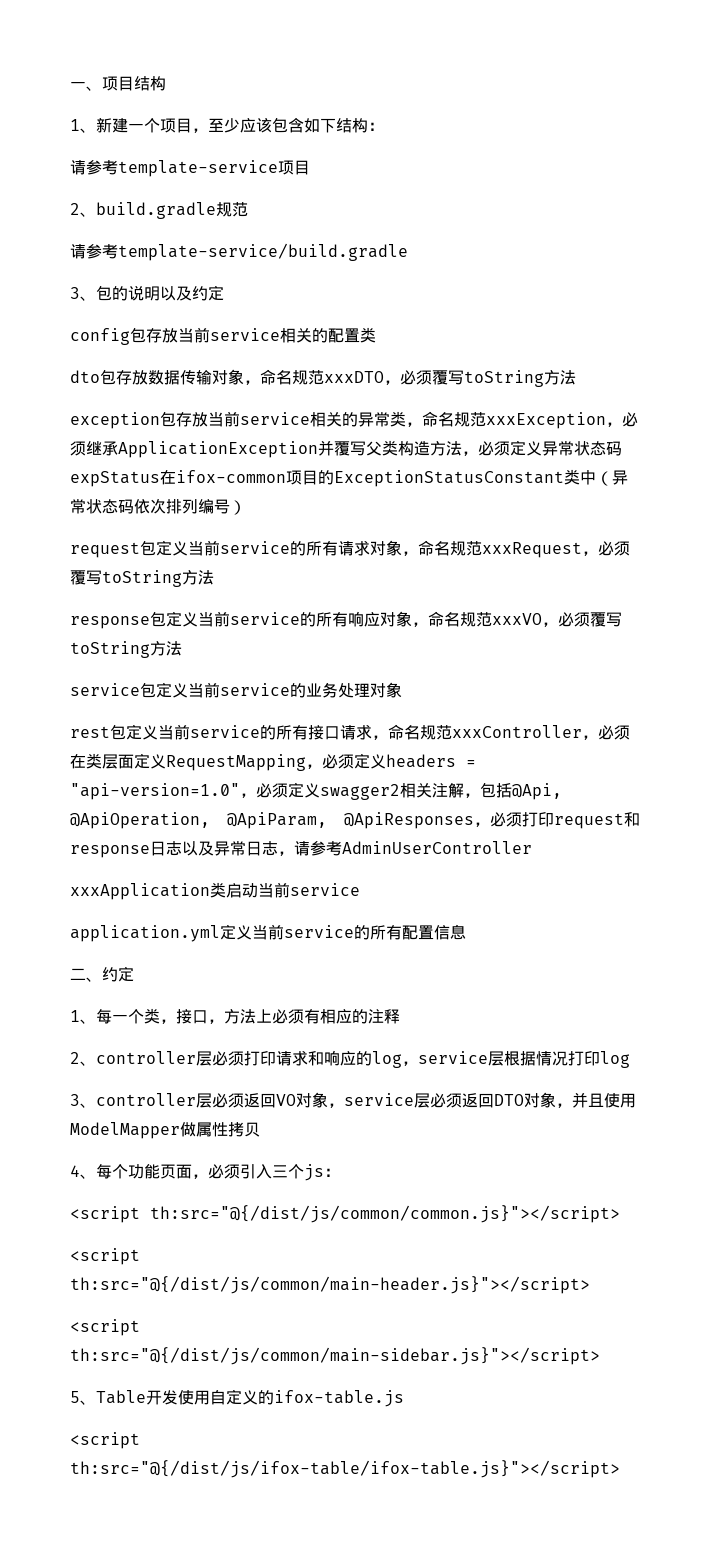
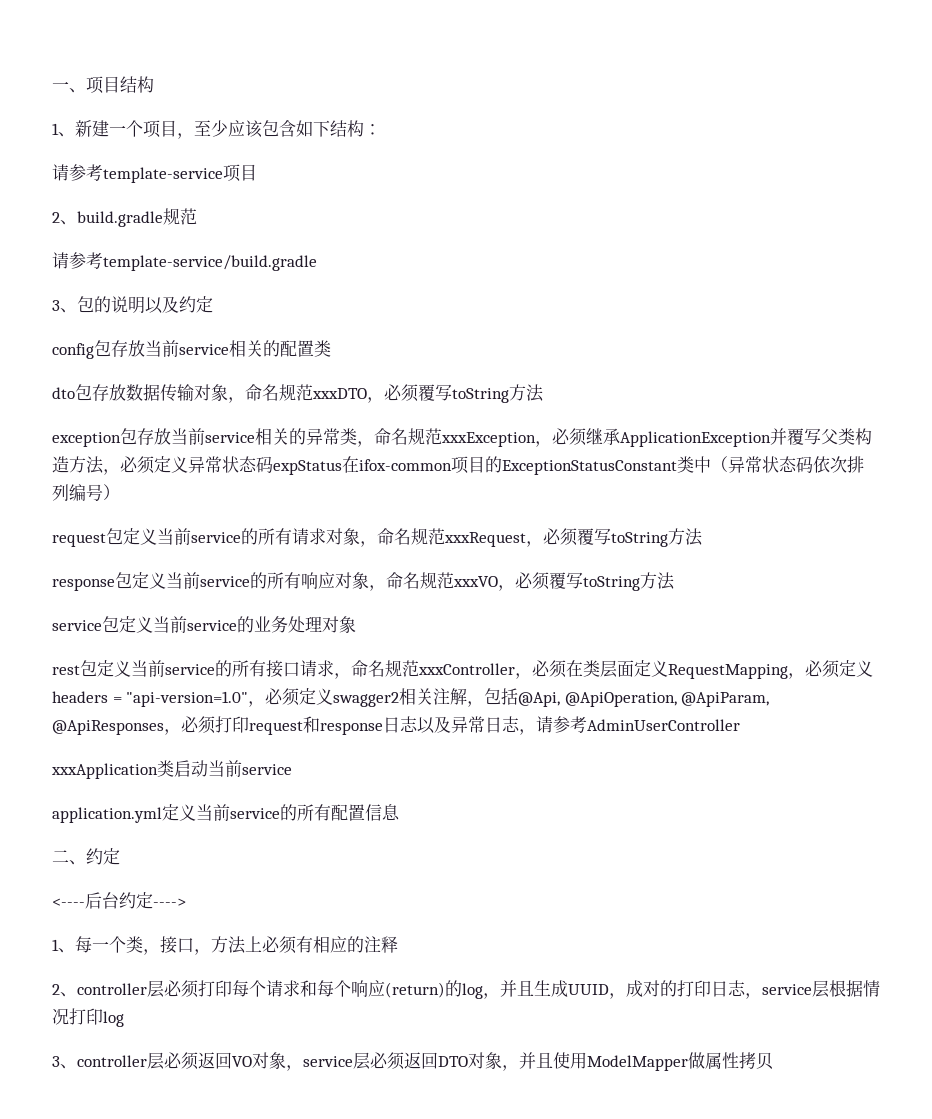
(134, 974) none -> [52,892,186,909] // <----后台约定---->
[276,1050,402,1068] 请求和响应的log -> [232,980,746,999] 每个请求和每个响应(return)的log，并且生成UUID，成对的打印日志
[70,1164,340,1181] [70,1205,620,1223] [70,1248,140,1265] [70,1276,590,1294] [70,1319,140,1336] [70,1347,600,1365] [70,1389,404,1407] [70,1432,140,1449] [70,1460,620,1478] // 4、每个功能页面，必须引入三个js： // <script th:src="@{/dist/js/common/common.js}"></script> // <script th:src="@{/dist/js/common/main-header.js}"></script> // <script th:src="@{/dist/js/common/main-sidebar.js}"></script> // 5、Table开发使用自定义的ifox-table.js // <script th:src="@{/dist/js/ifox-table/ifox-table.js}"></script> -> (773, 1061) none

